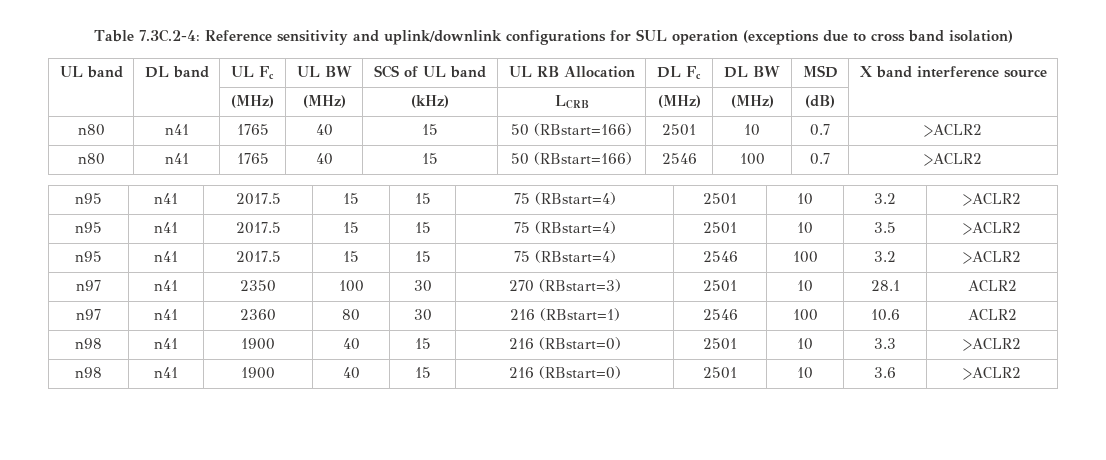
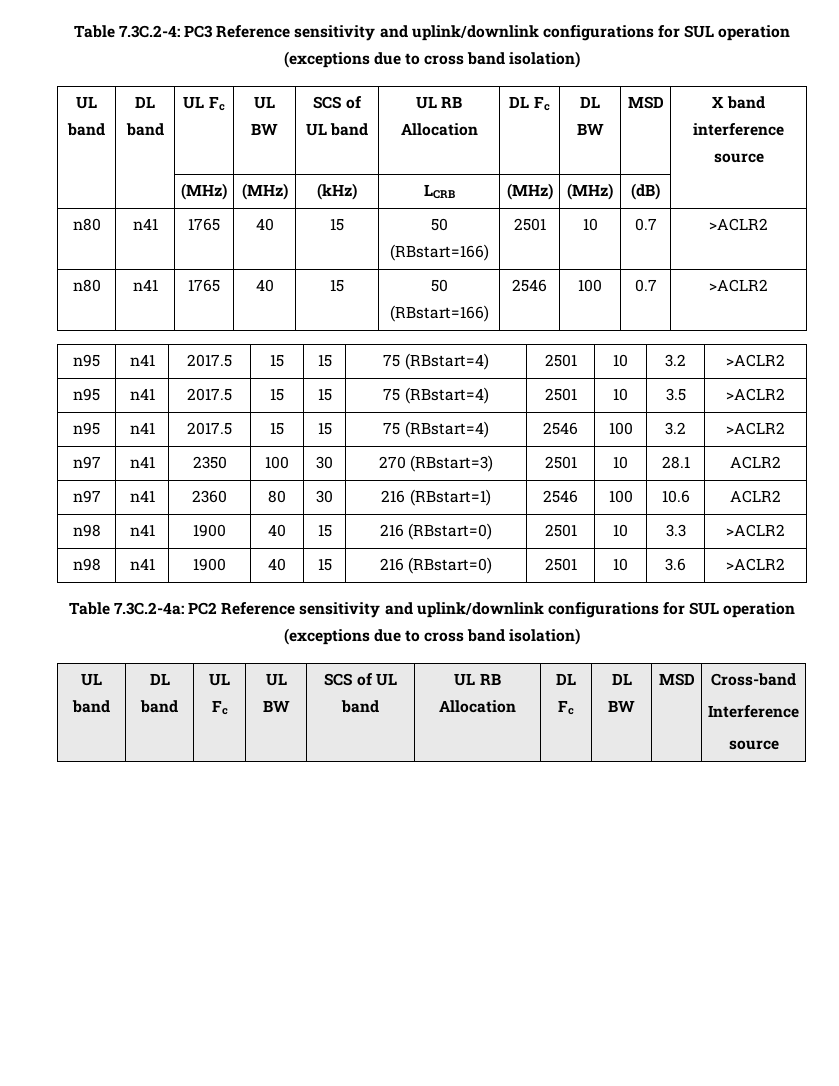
(200, 35) none -> [183,25,213,38] PC3
(1021, 373) none -> [68,602,796,618] [283,628,581,645] [81,673,102,686] [72,700,110,713] [149,673,170,685] [140,700,178,713] [209,673,230,686] [211,700,228,715] [265,673,287,686] [262,700,290,712] [324,673,397,686] [341,700,379,713] [454,673,501,686] [439,700,516,713] [556,673,576,685] [558,700,574,715] [611,673,632,685] [608,700,635,712] [658,673,695,686] [711,673,796,686] [708,705,799,718] [728,740,779,750] // Table 7.3C.2-4a: PC2 Reference sensitivity and uplink/downlink configurations for SUL operation (exceptions due to cross band isolation) // UL band | DL band | UL Fc | UL BW | SCS of UL band | UL RB Allocation | DL Fc | DL BW | MSD | Cross-band // Interference // source

